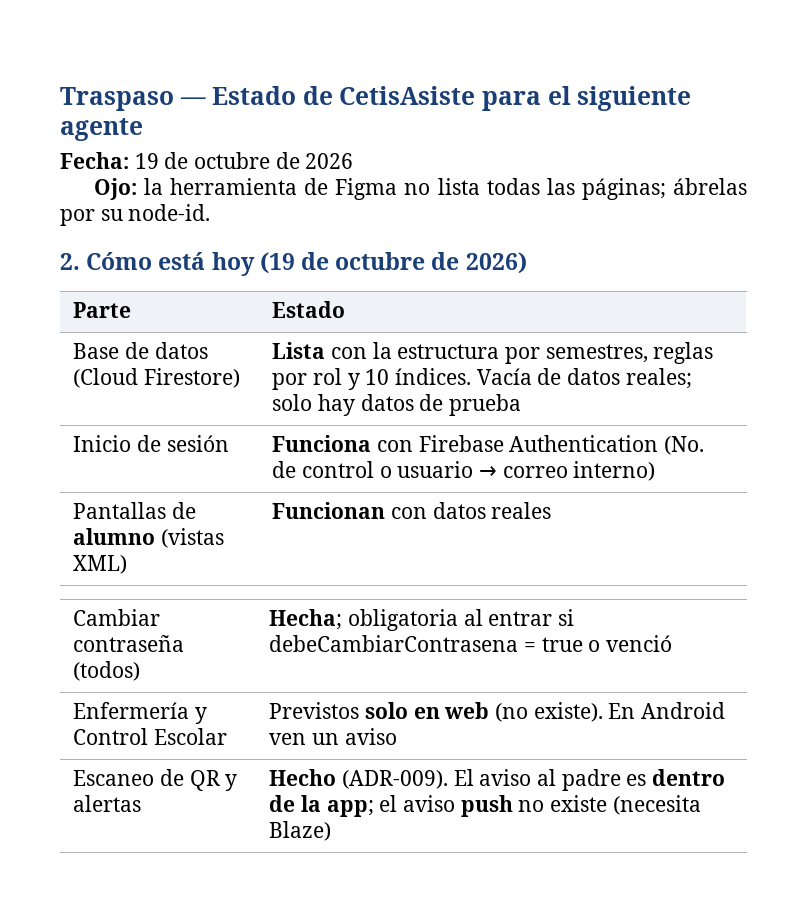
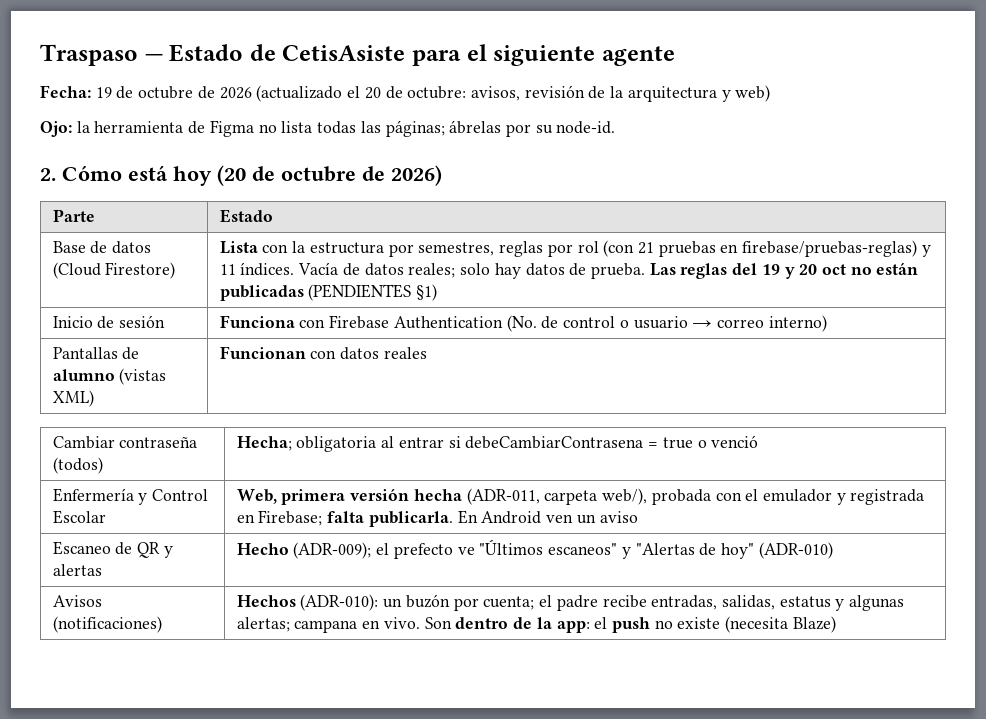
(354, 161) none -> [256,85,771,102] (actualizado el 20 de octubre: avisos, revisión de la arquitectura y web)
[259,252,295,274] (19 -> [217,165,246,186] (20
[347,369,390,390] y 10 -> [603,240,931,257] [219,264,236,275] (con 21 pruebas en firebase/pruebas-reglas) y 11
[449,394,522,416] prueba -> [590,262,919,279] [219,284,438,301] prueba. Las reglas del 19 y 20 oct no están publicadas (PENDIENTES §1)
[269,702,603,722] Previstos solo en web (no existe). -> [236,488,925,505] [236,510,453,527] Web, primera versión hecha (ADR-011, carpeta web/), probada con el emulador y registrada en Firebase; falta publicarla.
[342,769,726,791] [269,795,456,817] (ADR-009). El aviso al padre es dentro de la app; el aviso -> [293,539,833,559] [52,595,102,607] [52,616,162,633] [236,594,905,611] [236,617,608,633] (ADR-009); el prefecto ve "Últimos escaneos" y "Alertas de hoy" (ADR-010) // Avisos (notificaciones) | Hechos (ADR-010): un buzón por cuenta; el padre recibe entradas, salidas, estatus y algunas alertas; campana en vivo. Son dentro de la app: el

